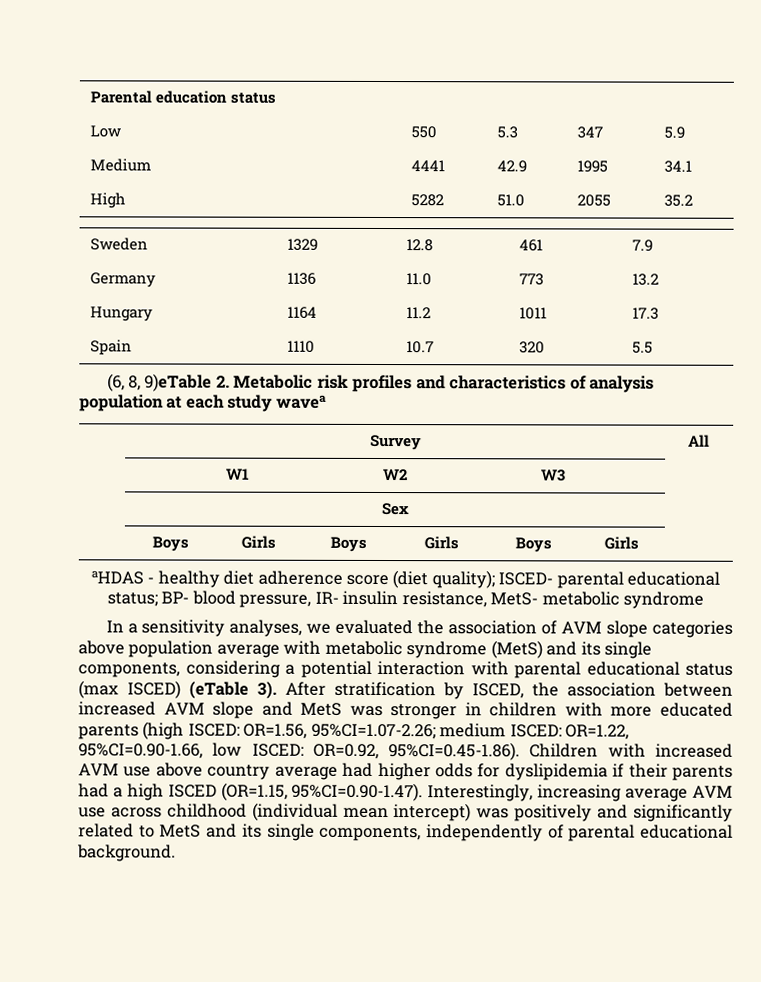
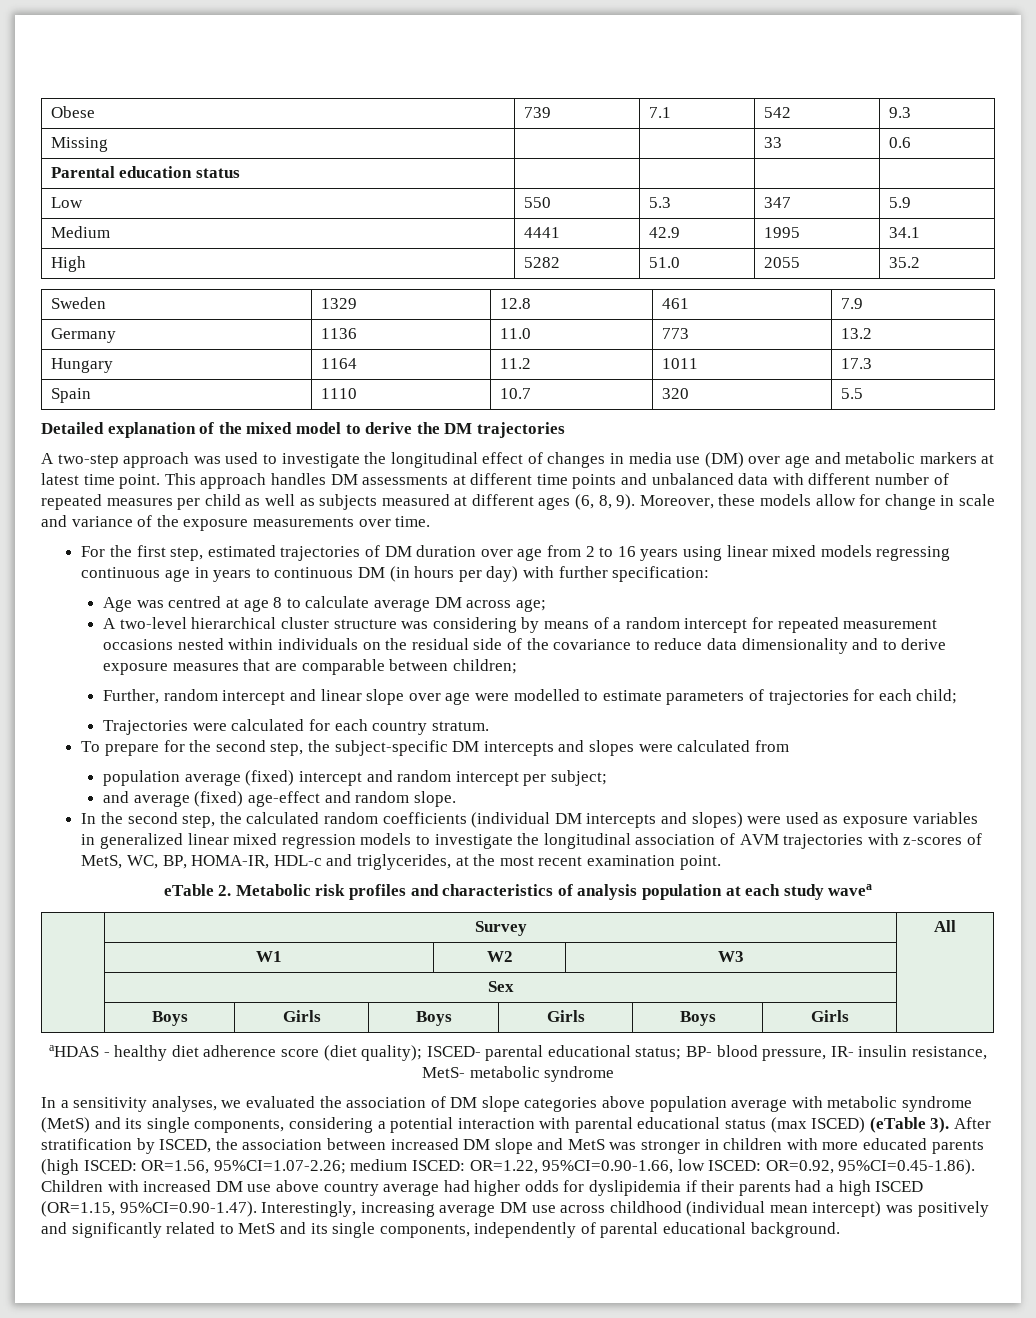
(90, 97) none -> [50,106,95,118] [523,107,551,118] [648,107,671,118] [763,107,791,118] [888,107,911,118] [50,137,108,152] [763,137,782,148] [888,137,911,148] Obese | 739 | 7.1 | 542 | 9.3 // Missing | | | 33 | 0.6 //
[106,373,213,392] (6, 8, 9)eTable -> [41,422,565,438] [41,452,995,468] [41,473,949,489] [41,494,995,510] [41,515,431,531] [81,545,951,561] [81,566,710,582] [103,596,546,612] [103,617,938,633] [103,638,947,654] [103,659,517,675] [103,689,958,705] [103,719,489,735] [81,740,789,756] [103,770,607,786] [103,791,456,807] [81,812,978,828] [81,833,982,849] [81,854,721,870] [163,884,214,896] Detailed explanation of the mixed model to derive the DM trajectories // A two-step approach was used to investigate the longitudinal effect of changes in media use (DM) over age and metabolic markers at latest time point. This approach handles DM assessments at different time points and unbalanced data with different number of repeated measures per child as well as subjects measured at different ages (6, 8, 9). Moreover, these models allow for change in scale and variance of the exposure measurements over time. // For the first step, estimated trajectories of DM duration over age from 2 to 16 years using linear mixed models regressing continuous age in years to continuous DM (in hours per day) with further specification: // Age was centred at age 8 to calculate average DM across age; // A two-level hierarchical cluster structure was considering by means of a random intercept for repeated measurement occasions nested within individuals on the residual side of the covariance to reduce data dimensionality and to derive exposure measures that are comparable between children; // Further, random intercept and linear slope over age were modelled to estimate parameters of trajectories for each child; // Trajectories were calculated for each country stratum. // To prepare for the second step, the subject-specific DM intercepts and slopes were calculated from // population average (fixed) intercept and random intercept per subject; // and average (fixed) age-effect and random slope. // In the second step, the calculated random coefficients (individual DM intercepts and slopes) were used as exposure variables in generalized linear mixed regression models to investigate the longitudinal association of AVM trajectories with z-scores of MetS, WC, BP, HOMA-IR, HDL-c and triglycerides, at the most recent examination point. // eTable
[561,621,603,634] AVM -> [450,1097,478,1108] DM
[163,702,205,715] AVM -> [463,1139,491,1150] DM
[78,763,119,776] AVM -> [215,1181,243,1192] DM
[692,785,734,798] AVM -> [499,1202,527,1213] DM

